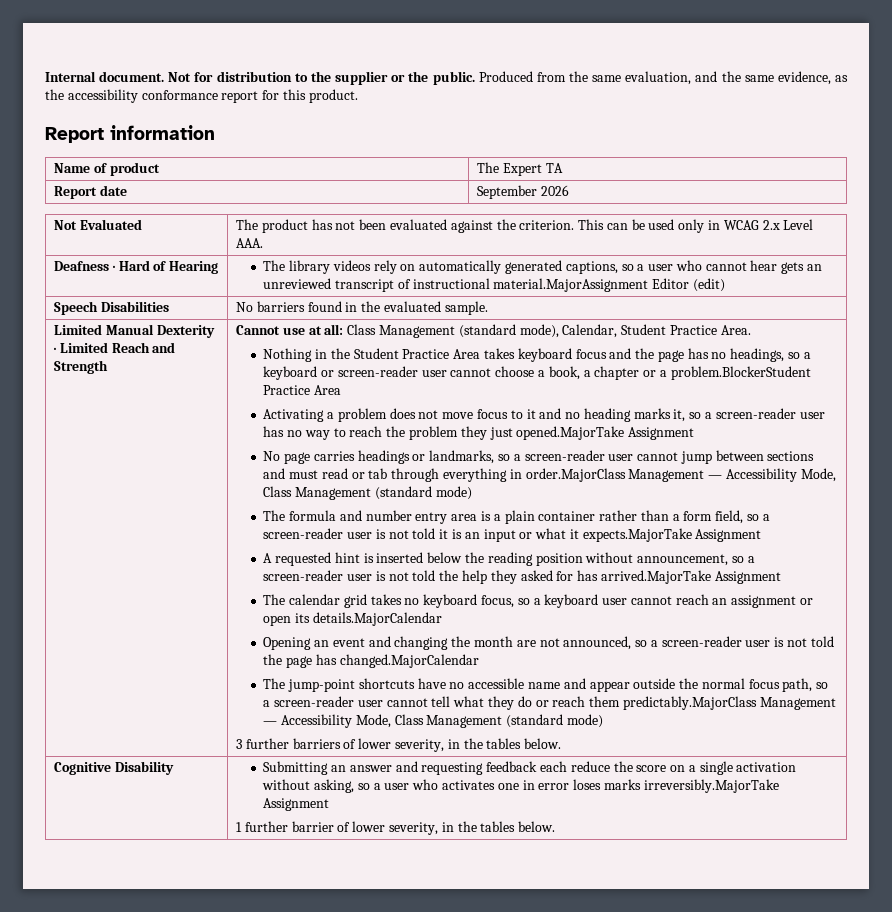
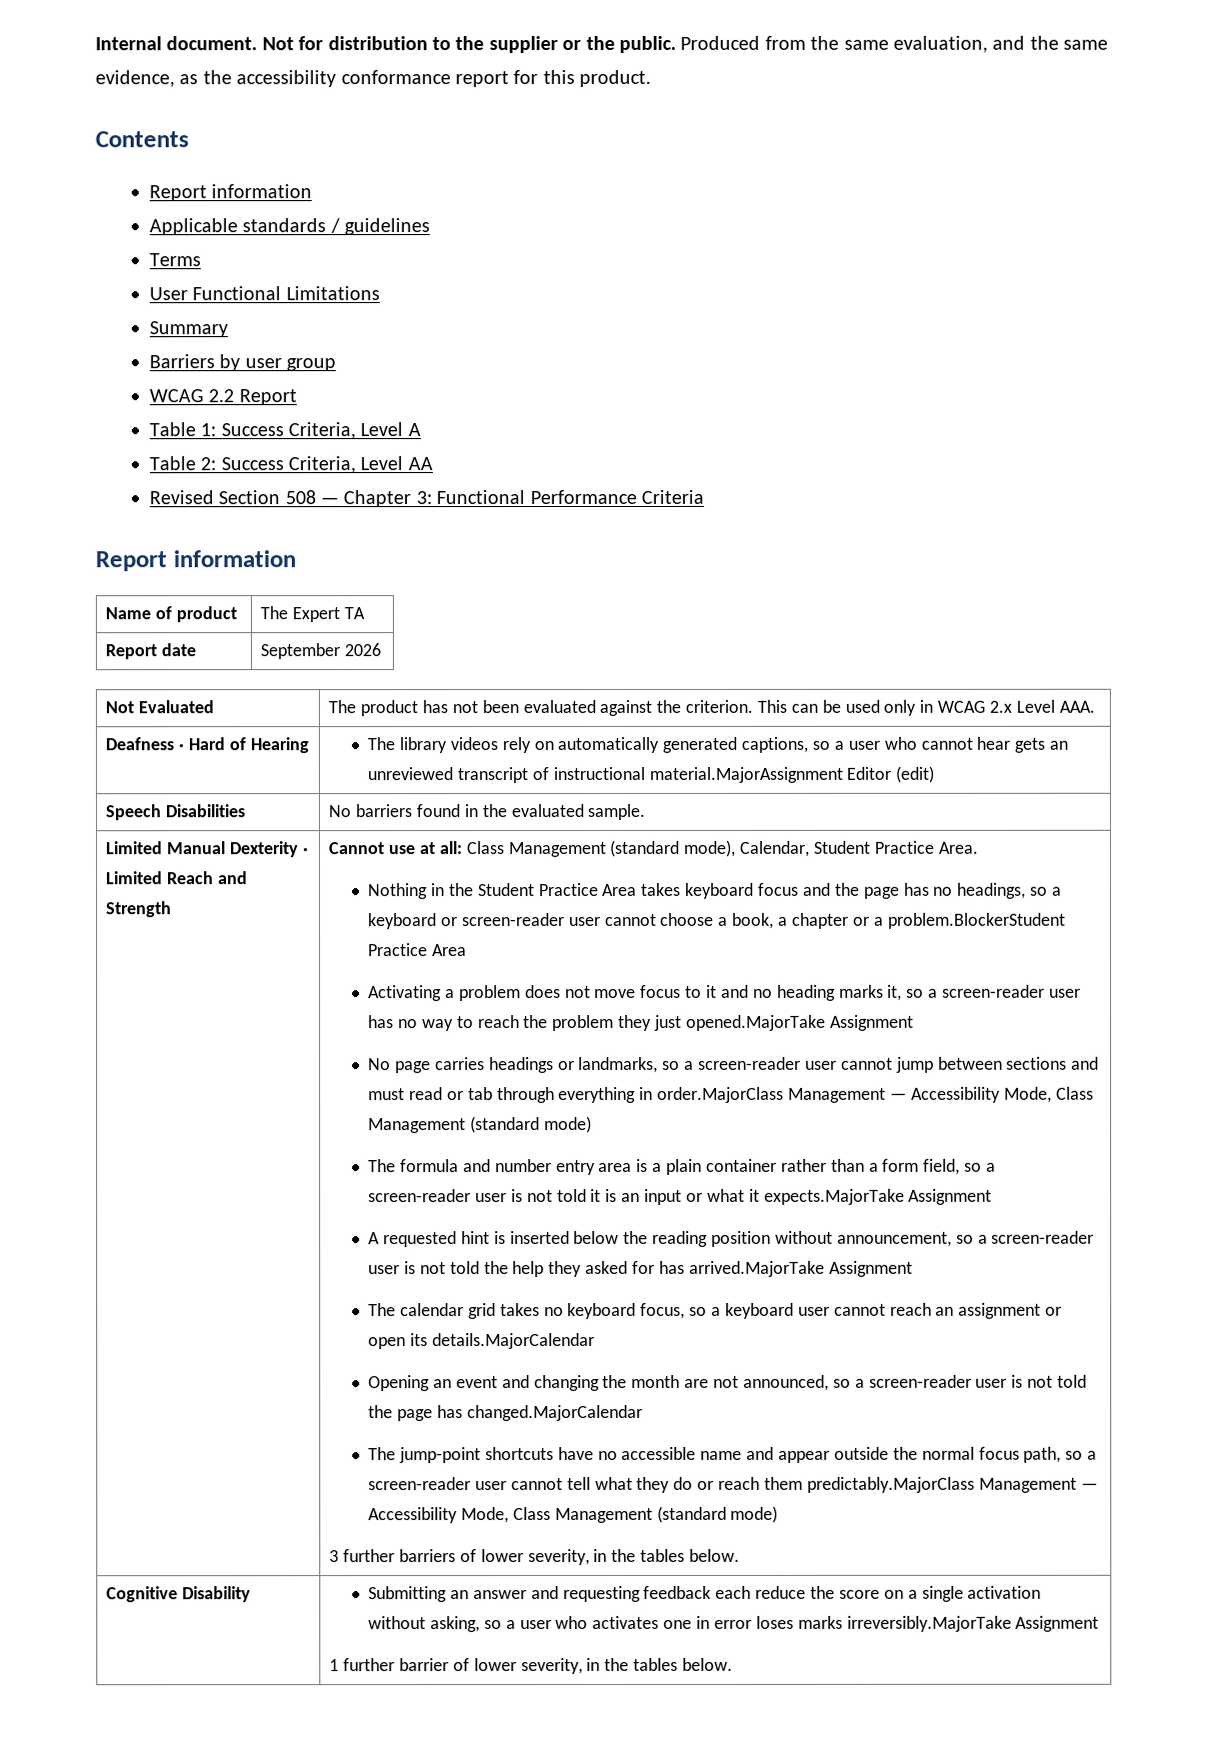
(358, 96) none -> [95,131,189,148] [148,184,313,202] [148,218,431,236] [148,253,201,267] [148,286,380,301] [148,321,228,338] [148,354,337,372] [148,389,297,406] [148,422,421,440] [148,456,433,474] [148,489,705,508] // Contents // Report information // Applicable standards / guidelines // Terms // User Functional Limitations // Summary // Barriers by user group // WCAG 2.2 Report // Table 1: Success Criteria, Level A // Table 2: Success Criteria, Level AA // Revised Section 508 — Chapter 3: Functional Performance Criteria

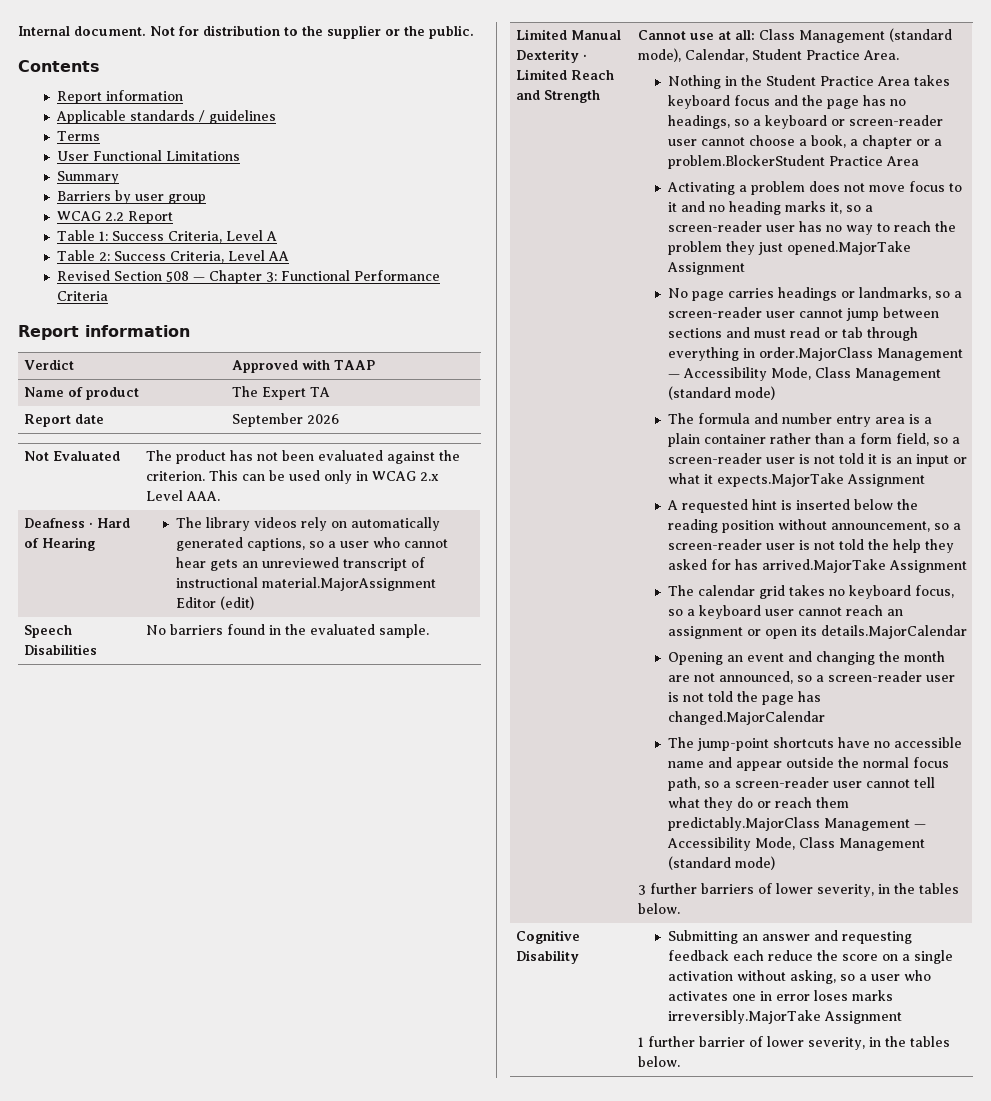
[680,35,1109,53] [95,69,652,88] Produced from the same evaluation, and the same evidence, as the accessibility conformance report for this product. -> (474, 32) none
(296, 559) none -> [24,359,75,370] [232,359,376,373] // Verdict | Approved with TAAP

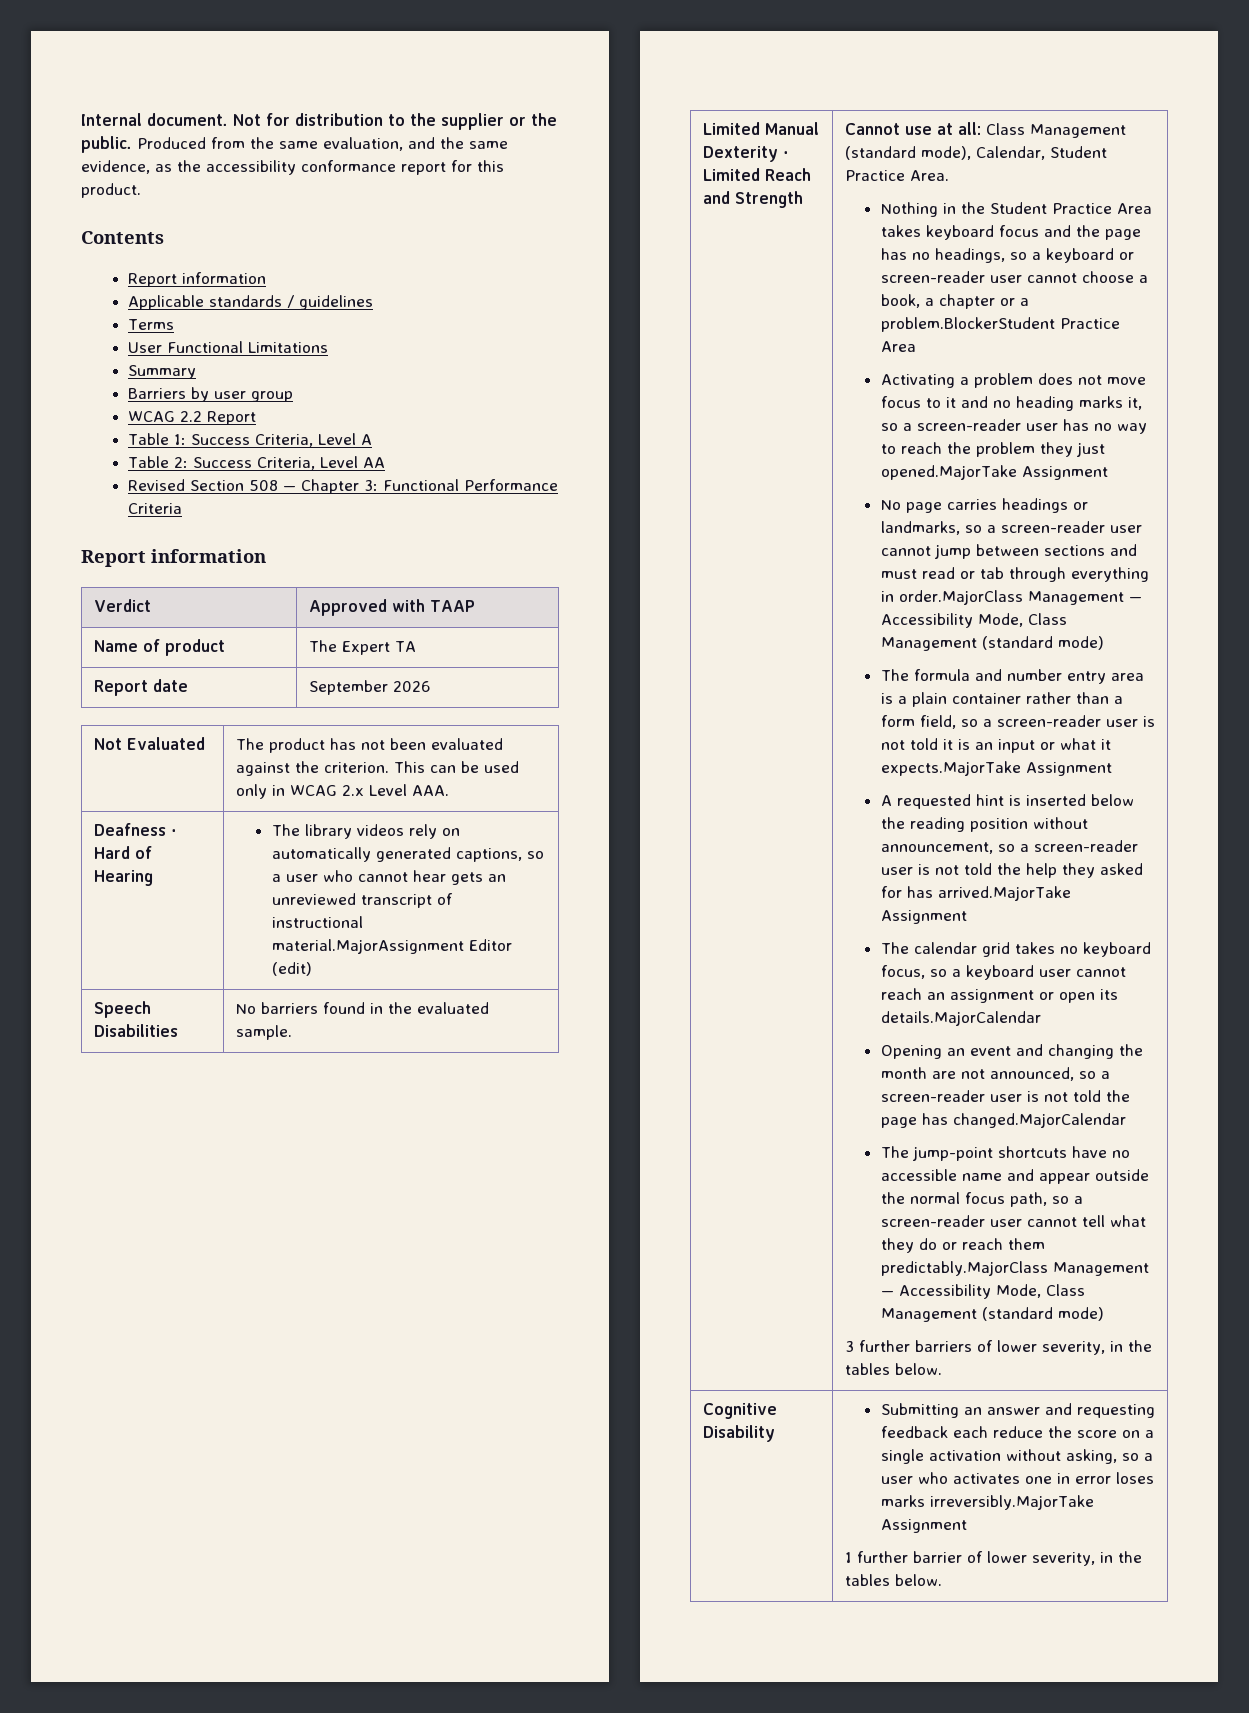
(474, 32) none -> [137,137,508,151] [81,160,504,175] [81,183,141,198] Produced from the same evaluation, and the same evidence, as the accessibility conformance report for this product.

